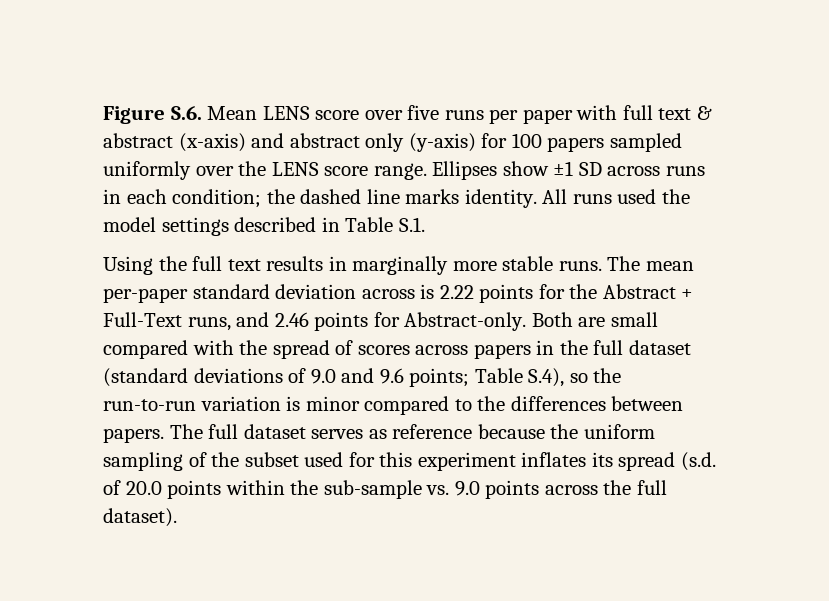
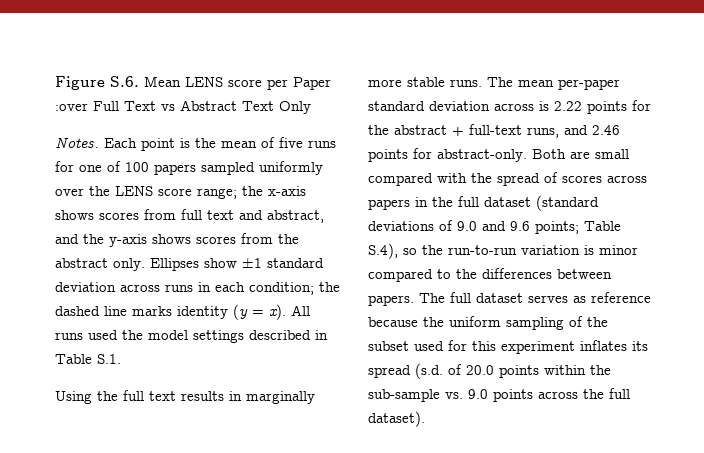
[364,105,712,124] [103,133,508,152] over five runs per paper with full text & abstract (x-axis) and abstract only (y-axis) for -> [267,77,331,90] [55,100,311,114] [55,137,336,151] [55,161,121,172] per Paper :over Full Text vs Abstract Text Only // Notes. Each point is the mean of five runs for one of
[373,163,427,180] range. -> [197,186,306,199] [55,209,324,223] [55,233,299,247] [55,258,145,271] range; the x-axis shows scores from full text and abstract, and the y-axis shows scores from the abstract only.
[578,162,602,176] SD -> [267,258,324,268] [55,282,116,292] standard deviation
[464,189,537,208] identity. -> [177,304,286,320] identity (y = x).
[602,284,694,299] [103,312,182,327] Abstract + Full-Text -> [394,124,522,136] abstract + full-text
[404,312,527,331] Abstract-only. -> [437,149,527,162] abstract-only.

